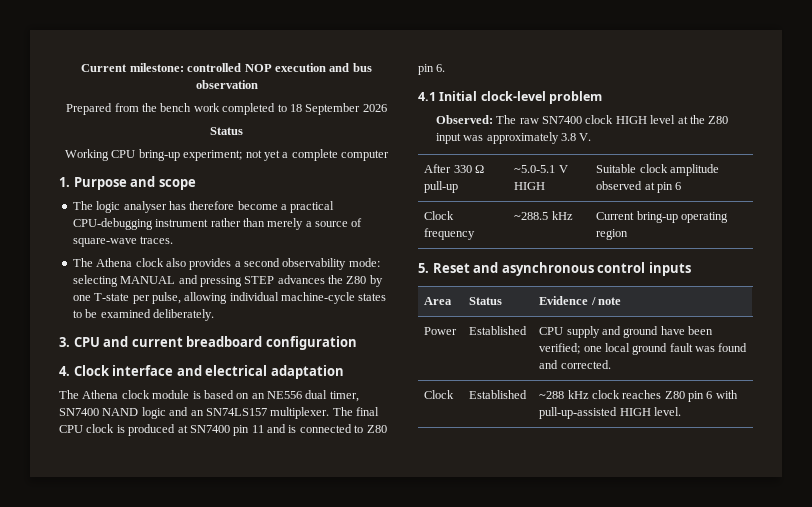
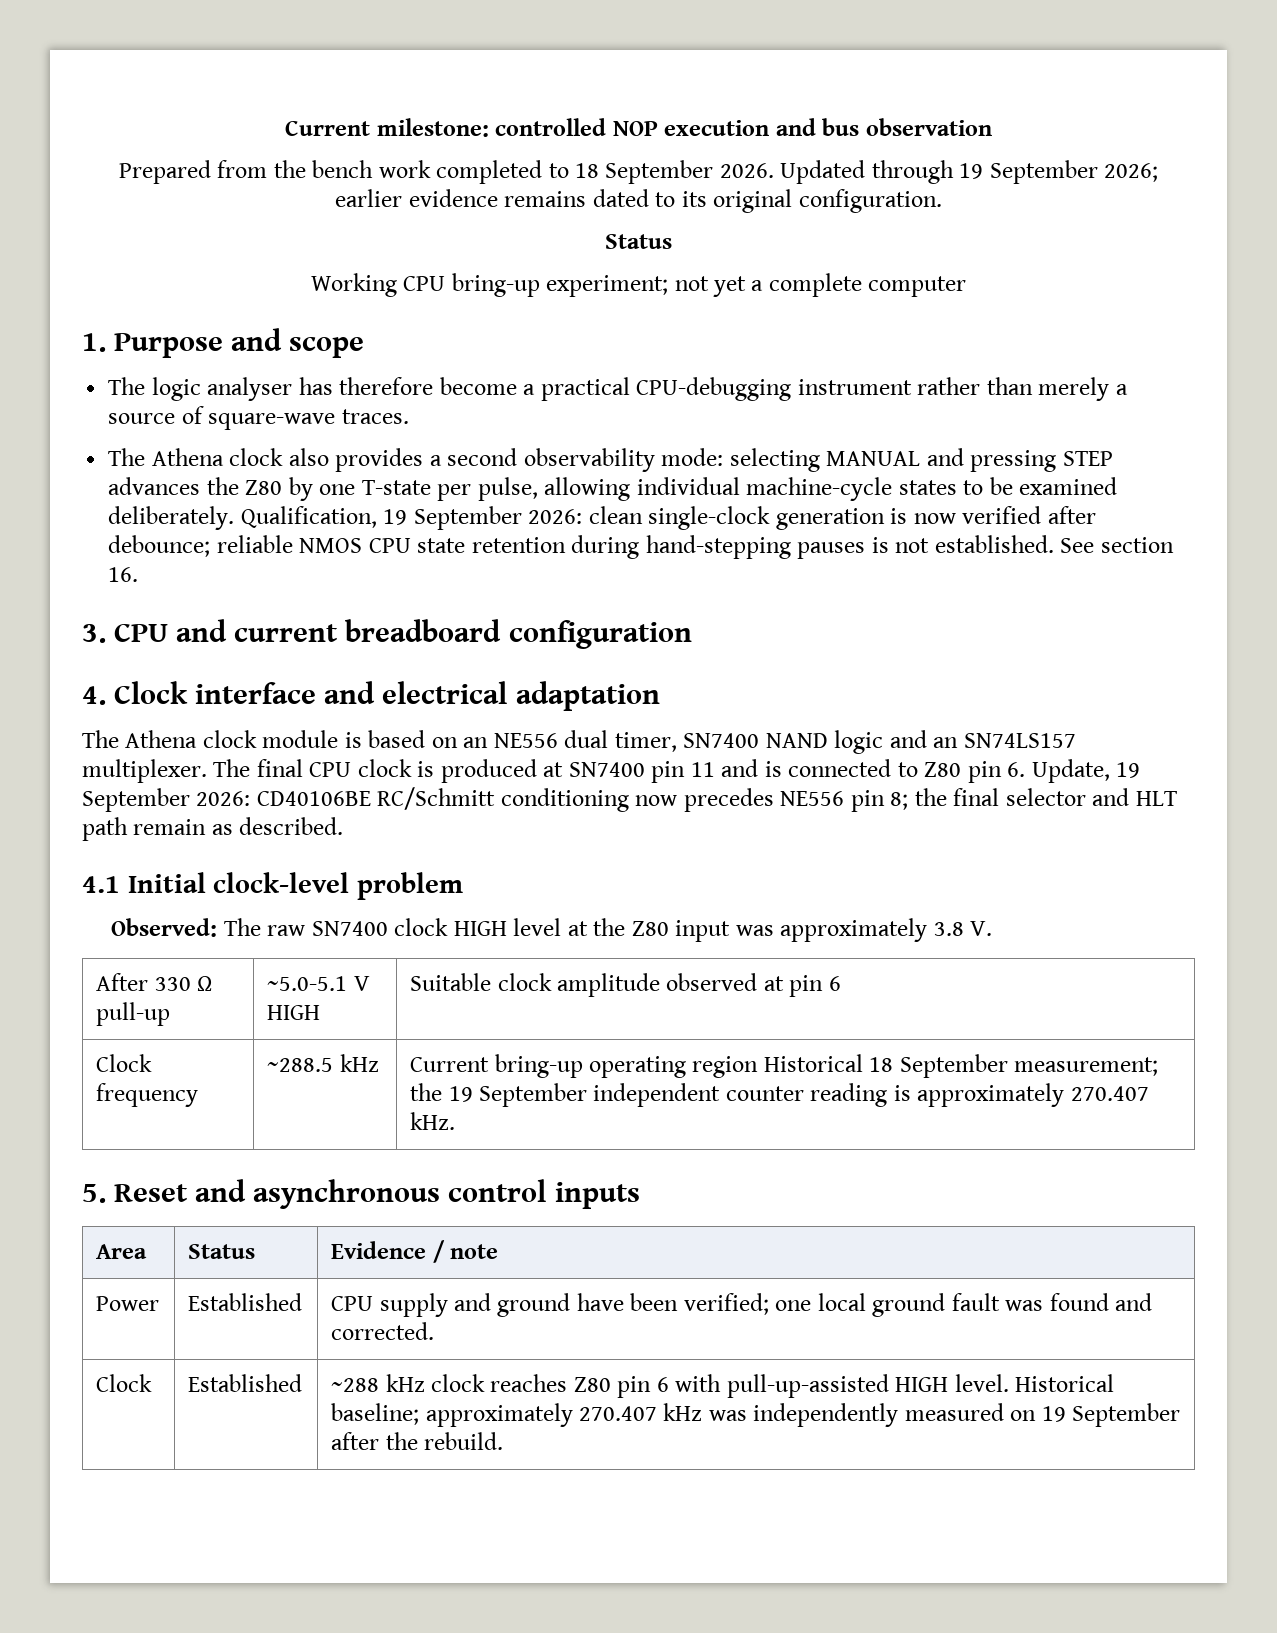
[362,104,387,112] 2026 -> [719,160,1159,184] [335,189,942,213] 2026. Updated through 19 September 2026; earlier evidence remains dated to its original configuration.
(214, 315) none -> [240,506,1096,530] [108,535,1174,559] [108,567,139,582] Qualification, 19 September 2026: clean single-clock generation is now verified after debounce; reliable NMOS CPU state retention during hand-stepping pauses is not established. See section 16.
(446, 68) none -> [1031,759,1141,783] [82,787,1177,812] [82,817,344,841] Update, 19 September 2026: CD40106BE RC/Schmitt conditioning now precedes NE556 pin 8; the final selector and HLT path remain as described.
(629, 234) none -> [763,1054,1159,1078] [410,1083,1149,1107] [410,1112,456,1130] Historical 18 September measurement; the 19 September independent counter reading is approximately 270.407 kHz.
(681, 411) none -> [1015,1374,1115,1392] [331,1403,1181,1427] [331,1432,504,1450] Historical baseline; approximately 270.407 kHz was independently measured on 19 September after the rebuild.

